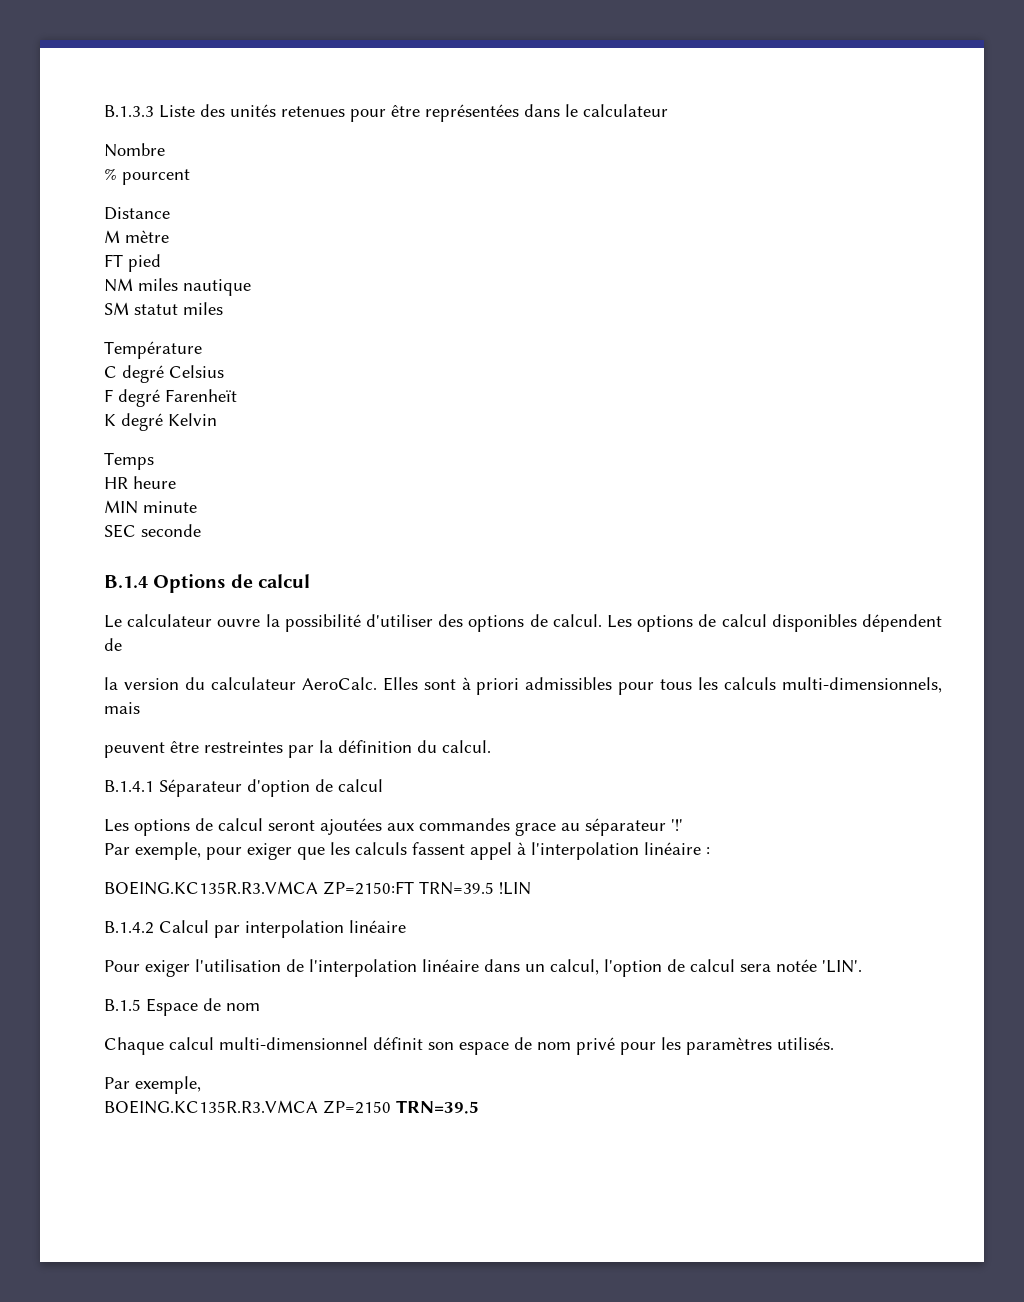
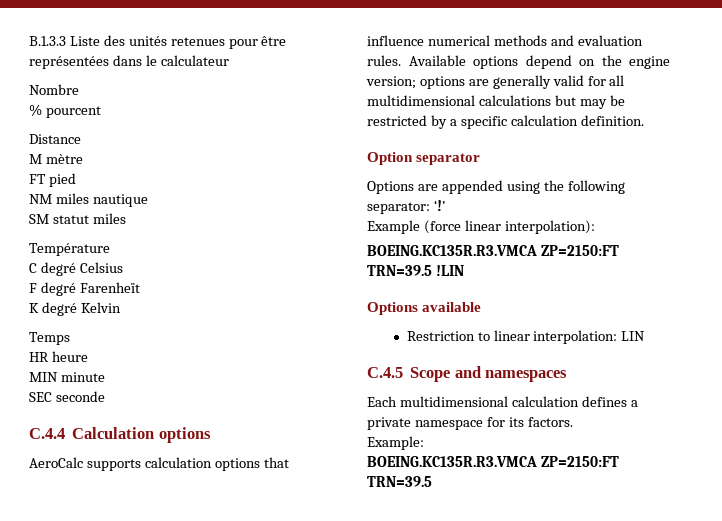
[104,574,311,593] [104,614,943,632] [104,638,122,651] [104,677,943,695] [104,702,140,714] [104,740,491,758] [104,779,383,797] [104,818,683,836] [104,842,710,860] [104,881,531,895] [104,920,406,938] [104,959,862,977] [104,998,260,1016] [104,1037,834,1055] [104,1076,201,1094] [104,1100,391,1114] B.1.4 Options de calcul // Le calculateur ouvre la possibilité d'utiliser des options de calcul. Les options de calcul disponibles dépendent de // la version du calculateur AeroCalc. Elles sont à priori admissibles pour tous les calculs multi-dimensionnels, mais // peuvent être restreintes par la définition du calcul. // B.1.4.1 Séparateur d'option de calcul // Les options de calcul seront ajoutées aux commandes grace au séparateur '!' // Par exemple, pour exiger que les calculs fassent appel à l'interpolation linéaire : // BOEING.KC135R.R3.VMCA ZP=2150:FT TRN=39.5 !LIN // B.1.4.2 Calcul par interpolation linéaire // Pour exiger l'utilisation de l'interpolation linéaire dans un calcul, l'option de calcul sera notée 'LIN'. // B.1.5 Espace de nom // Chaque calcul multi-dimensionnel définit son espace de nom privé pour les paramètres utilisés. // Par exemple, // BOEING.KC135R.R3.VMCA ZP=2150 -> [29,427,211,443] [29,457,289,471] [367,35,643,46] [367,55,670,69] [366,75,625,89] [367,95,625,109] [367,115,644,129] [367,152,481,165] [367,180,625,194] [367,200,445,214] [367,220,595,234] [367,245,619,256] [367,265,464,276] [367,302,482,315] [406,330,646,344] [367,366,568,382] [367,396,638,407] [367,417,573,430] [367,436,424,450] [367,456,619,467] C.4.4 Calculation options // AeroCalc supports calculation options that influence numerical methods and evaluation rules. Available options depend on the engine version; options are generally valid for all multidimensional calculations but may be restricted by a specific calculation definition. // Option separator // Options are appended using the following separator: ‘!’ // Example (force linear interpolation): // BOEING.KC135R.R3.VMCA ZP=2150:FT TRN=39.5 !LIN // Options available // Restriction to linear interpolation: LIN // C.4.5 Scope and namespaces // Each multidimensional calculation defines a private namespace for its factors. // Example: // BOEING.KC135R.R3.VMCA ZP=2150:FT

